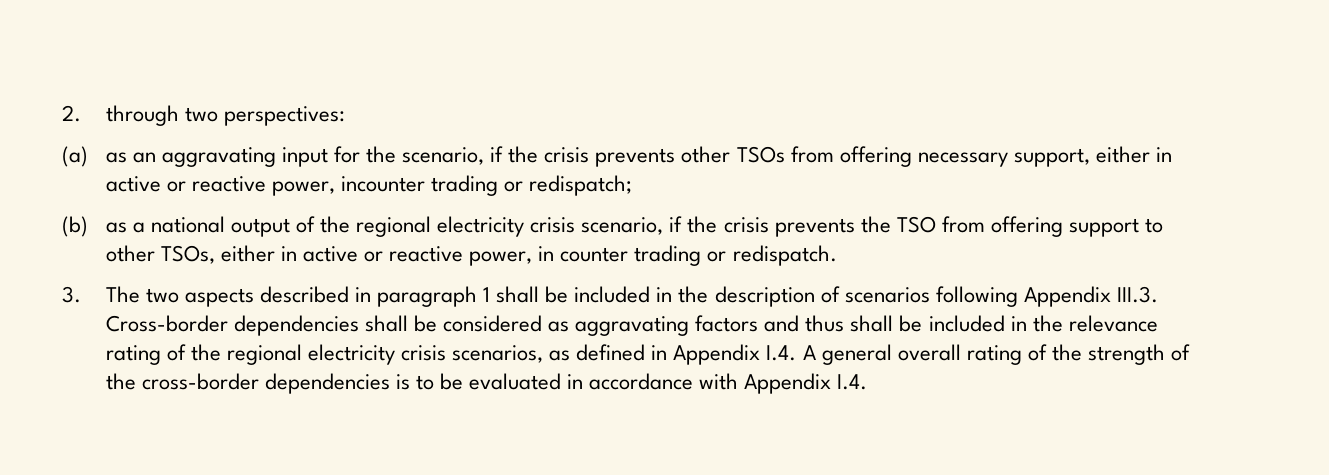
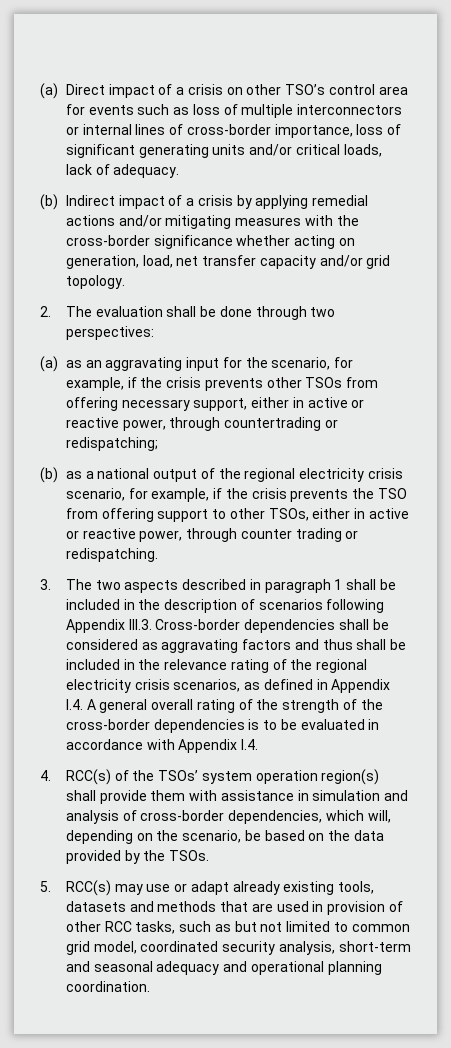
[62,105,81,122] 2. -> [40,83,408,99] [65,104,403,118] [65,124,402,138] [65,144,382,158] [65,164,180,178] [40,194,369,210] [65,215,359,229] [65,235,355,249] [65,255,391,269] [65,275,125,289] [40,306,252,317] (a) Direct impact of a crisis on other TSO’s control area for events such as loss of multiple interconnectors or internal lines of cross-border importance, loss of significant generating units and/or critical loads, lack of adequacy. // (b) Indirect impact of a crisis by applying remedial actions and/or mitigating measures with the cross-border significance whether acting on generation, load, net transfer capacity and/or grid topology. // 2. The evaluation shall be done
(485, 156) none -> [334,357,354,368] [65,377,124,391] for example,
[340,175,633,196] incounter trading or redispatch; -> [169,417,338,431] [65,437,158,451] through countertrading or redispatching;
(664, 226) none -> [128,488,210,502] for example,
[538,246,555,261] in -> [186,528,238,542] through
[732,245,837,266] redispatch. -> [65,548,158,562] redispatching.
(868, 382) none -> [40,769,380,785] [65,790,409,804] [65,810,391,824] [65,830,385,844] [65,850,210,864] [40,880,375,896] [65,901,404,915] [65,921,410,934] [65,941,411,955] [65,961,382,975] [65,981,150,992] // 4. RCC(s) of the TSOs’ system operation region(s) shall provide them with assistance in simulation and analysis of cross-border dependencies, which will, depending on the scenario, be based on the data provided by the TSOs. // 5. RCC(s) may use or adapt already existing tools, datasets and methods that are used in provision of other RCC tasks, such as but not limited to common grid model, coordinated security analysis, short-term and seasonal adequacy and operational planning coordination.

